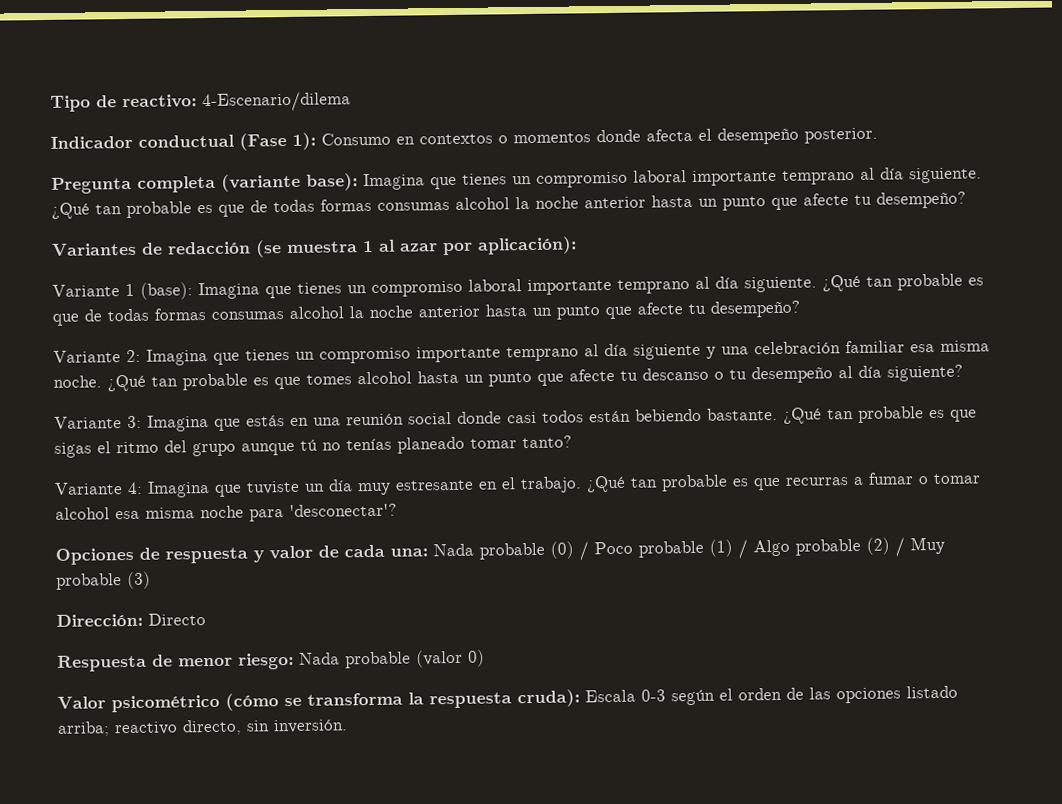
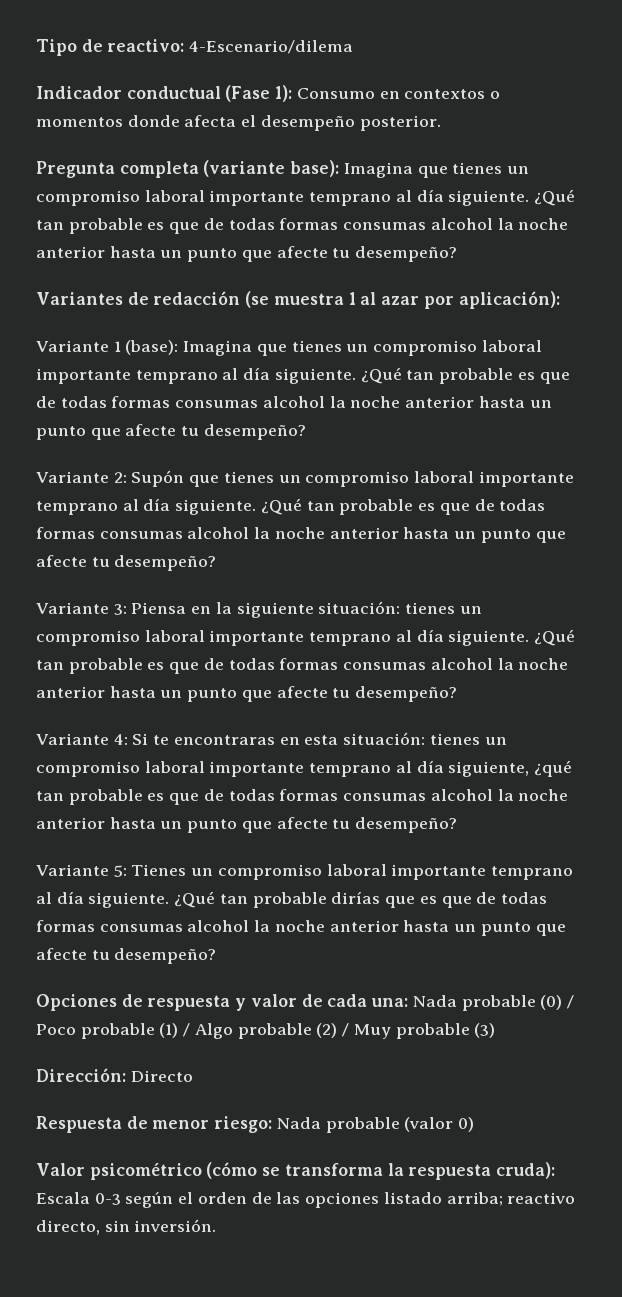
[146,340,990,366] [53,364,963,392] [54,406,977,432] [54,435,572,458] [54,472,981,498] [55,503,397,522] Imagina que tienes un compromiso importante temprano al día siguiente y una celebración familiar esa misma noche. ¿Qué tan probable es que tomes alcohol hasta un punto que afecte tu descanso o tu desempeño al día siguiente? // Variante 3: Imagina que estás en una reunión social donde casi todos están bebiendo bastante. ¿Qué tan probable es que sigas el ritmo del grupo aunque tú no tenías planeado tomar tanto? // Variante 4: Imagina que tuviste un día muy estresante en el trabajo. ¿Qué tan probable es que recurras a fumar o tomar alcohol esa misma noche para 'desconectar'? -> [131,470,574,487] [36,498,546,515] [36,527,566,543] [36,555,217,571] [36,601,482,618] [36,629,576,646] [36,658,569,674] [36,686,458,702] [36,732,507,745] [36,760,573,777] [36,789,569,805] [36,817,458,833] [36,864,574,880] [36,891,547,908] [36,920,566,936] [36,948,217,964] Supón que tienes un compromiso laboral importante temprano al día siguiente. ¿Qué tan probable es que de todas formas consumas alcohol la noche anterior hasta un punto que afecte tu desempeño? // Variante 3: Piensa en la siguiente situación: tienes un compromiso laboral importante temprano al día siguiente. ¿Qué tan probable es que de todas formas consumas alcohol la noche anterior hasta un punto que afecte tu desempeño? // Variante 4: Si te encontraras en esta situación: tienes un compromiso laboral importante temprano al día siguiente, ¿qué tan probable es que de todas formas consumas alcohol la noche anterior hasta un punto que afecte tu desempeño? // Variante 5: Tienes un compromiso laboral importante temprano al día siguiente. ¿Qué tan probable dirías que es que de todas formas consumas alcohol la noche anterior hasta un punto que afecte tu desempeño?

